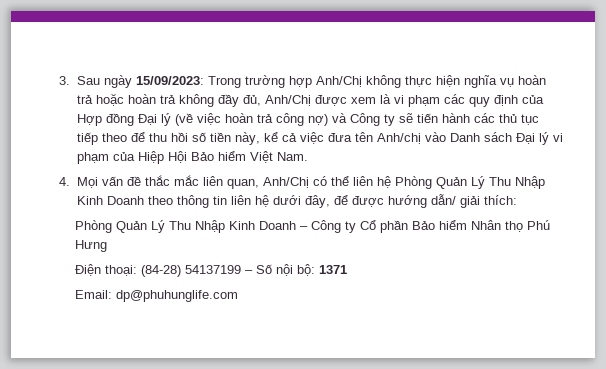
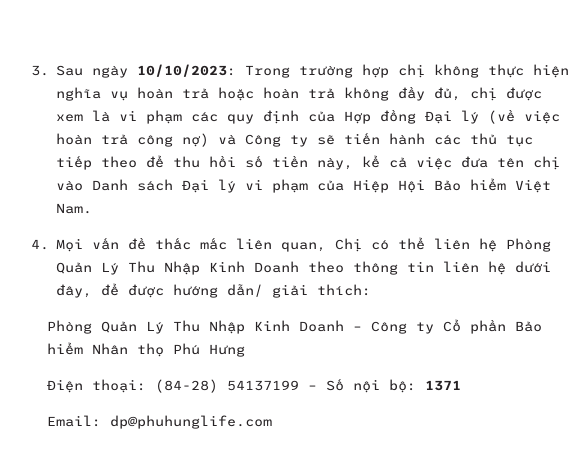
[135,76,204,85] 15/09/2023: -> [136,64,236,77] 10/10/2023:
[315,76,362,87] Anh/Chị -> [397,64,425,78] chị
[264,95,311,106] Anh/Chị -> [469,87,497,101] chị
[376,133,421,144] Anh/chị -> [532,156,560,170] chị
[262,177,309,188] Anh/Chị -> [334,238,362,252] Chị

